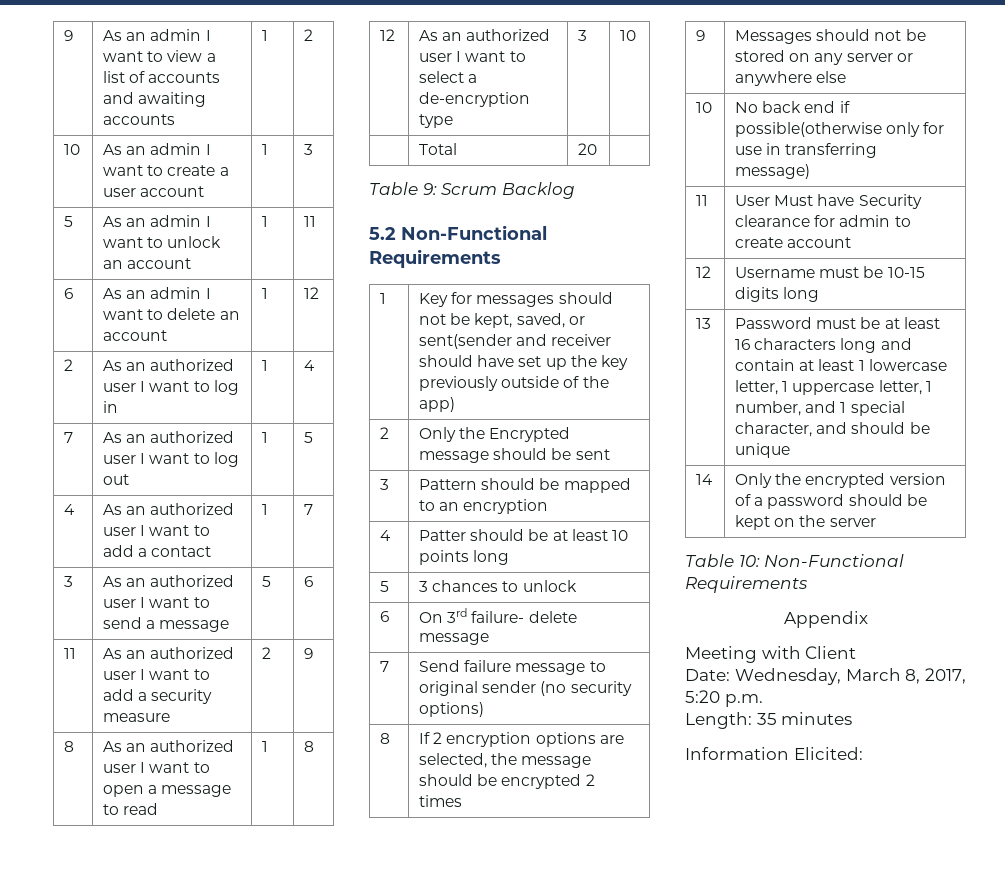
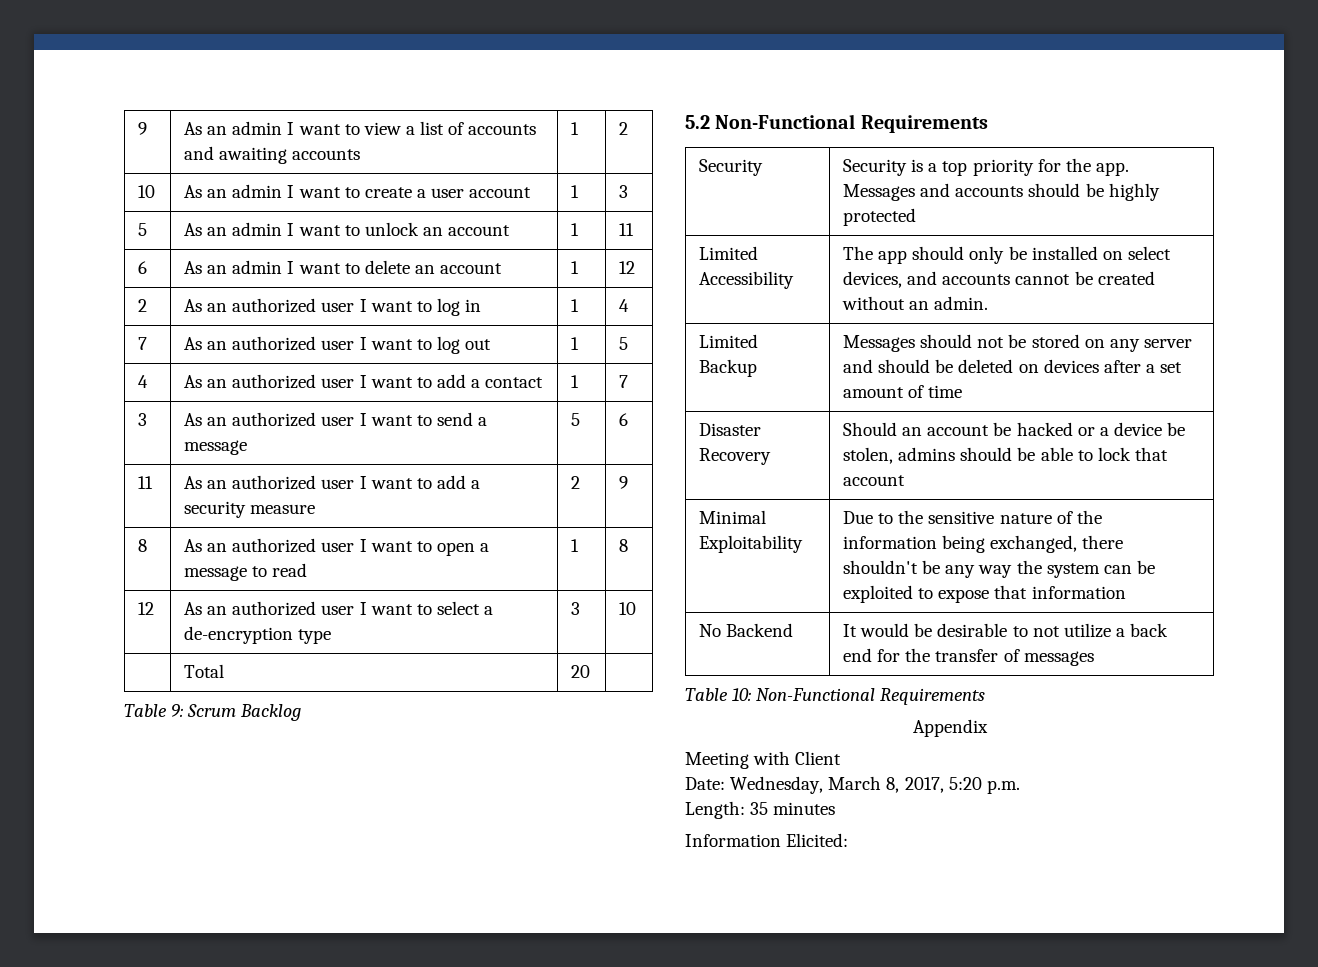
[380,293,387,304] [419,292,613,307] [419,313,585,328] [419,334,612,349] [419,355,628,370] [419,376,609,391] [419,397,456,412] [380,427,390,439] [419,427,571,442] [419,448,610,463] [380,479,390,490] [419,478,631,493] [419,499,549,514] [380,530,392,541] [419,529,628,541] [419,550,510,565] [380,581,390,592] [419,580,577,592] [380,611,390,622] [419,608,577,623] [419,633,490,645] [380,661,390,672] [419,660,606,675] [419,681,632,696] [419,702,485,717] [380,733,391,744] [419,732,624,747] [419,753,592,768] [419,774,595,789] [419,795,463,807] [696,30,706,41] 1 | Key for messages should not be kept, saved, or sent(sender and receiver should have set up the key previously outside of the app) // 2 | Only the Encrypted message should be sent // 3 | Pattern should be mapped to an encryption // 4 | Patter should be at least 10 points long // 5 | 3 chances to unlock // 6 | On 3rd failure- delete message // 7 | Send failure message to original sender (no security options) // 8 | If 2 encryption options are selected, the message should be encrypted 2 times // 9 -> [699,159,764,176] [843,158,1129,176] [843,183,1160,201] [843,208,917,226] [699,246,759,260] [699,271,795,289] [843,246,1171,264] [843,271,1155,288] [842,296,989,310] [699,334,759,348] [699,359,758,377] Security | Security is a top priority for the app. Messages and accounts should be highly protected // Limited Accessibility | The app should only be installed on select devices, and accounts cannot be created without an admin. // Limited Backup
[896,53,913,62] [735,71,847,86] [696,102,713,113] [735,101,850,113] [735,122,945,137] [735,143,878,158] [735,164,811,179] [696,195,709,206] [735,194,922,209] [735,215,911,227] [735,237,852,248] [696,266,712,278] [735,266,925,278] [735,287,820,302] [696,318,712,329] [735,317,940,329] [735,338,912,353] [735,359,947,371] [735,380,932,395] [735,401,905,416] [735,422,930,437] [735,443,791,458] [696,474,714,485] [735,473,946,488] [735,494,927,509] [735,515,876,530] or anywhere else // 10 | No back end if possible(otherwise only for use in transferring message) // 11 | User Must have Security clearance for admin to create account // 12 | Username must be 10-15 digits long // 13 | Password must be at least 16 characters long and contain at least 1 lowercase letter, 1 uppercase letter, 1 number, and 1 special character, and should be unique // 14 | Only the encrypted version of a password should be kept on the server -> [843,359,1183,373] [843,385,963,398] [699,423,762,436] [699,448,772,465] [843,422,1186,436] [843,447,1168,464] [843,475,906,486] [699,510,767,524] [699,535,804,553] [843,510,1102,524] [843,535,1124,553] [843,560,1155,578] [843,585,1126,603] [699,623,794,637] [843,623,1169,638] [843,648,1094,666] and should be deleted on devices after a set amount of time // Disaster Recovery | Should an account be hacked or a device be stolen, admins should be able to lock that account // Minimal Exploitability | Due to the sensitive nature of the information being exchanged, there shouldn't be any way the system can be exploited to expose that information // No Backend | It would be desirable to not utilize a back end for the transfer of messages

